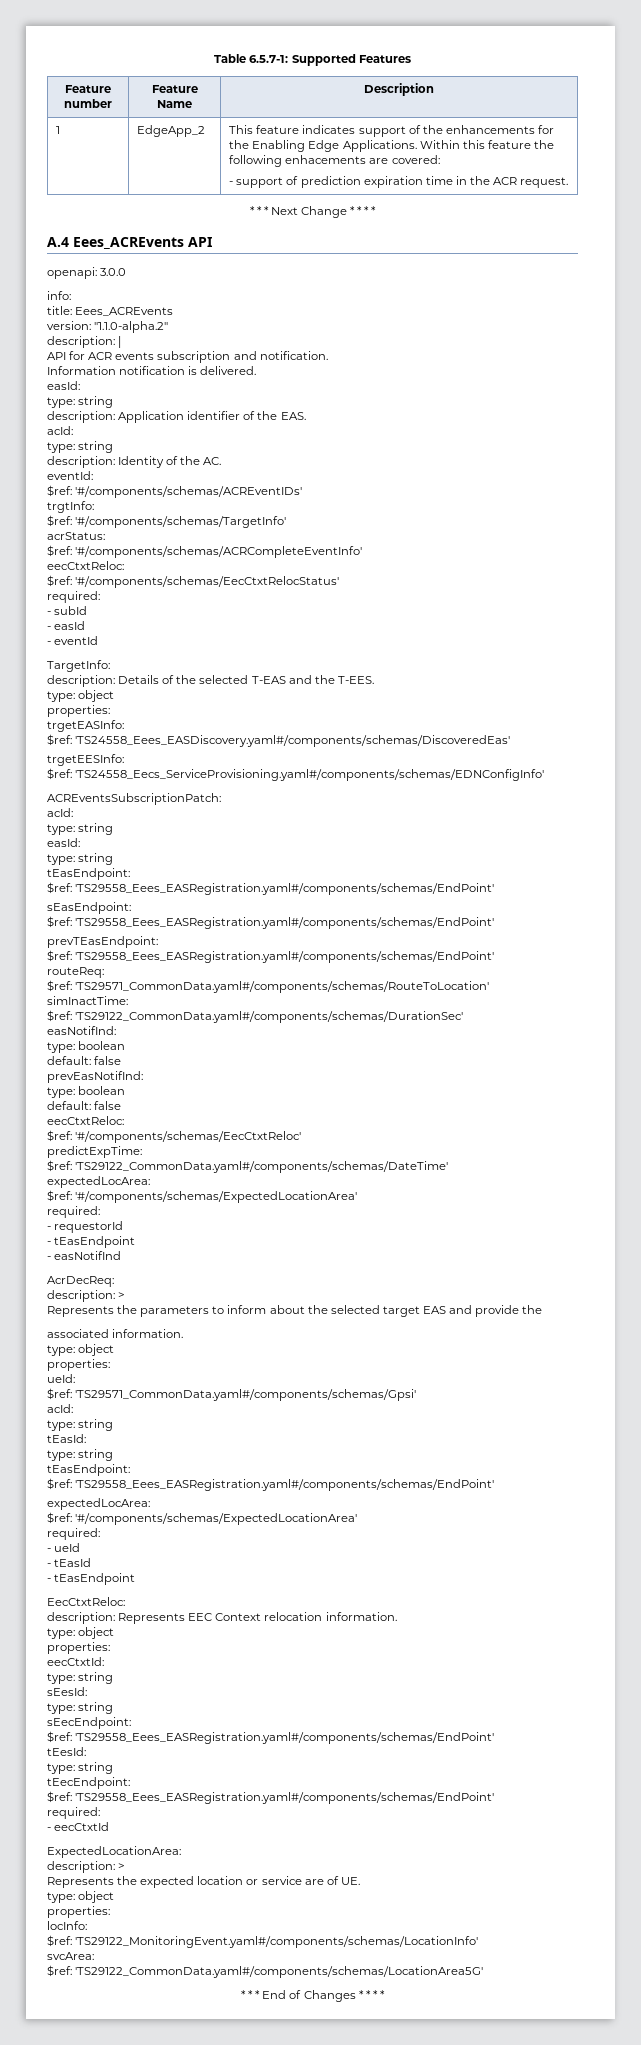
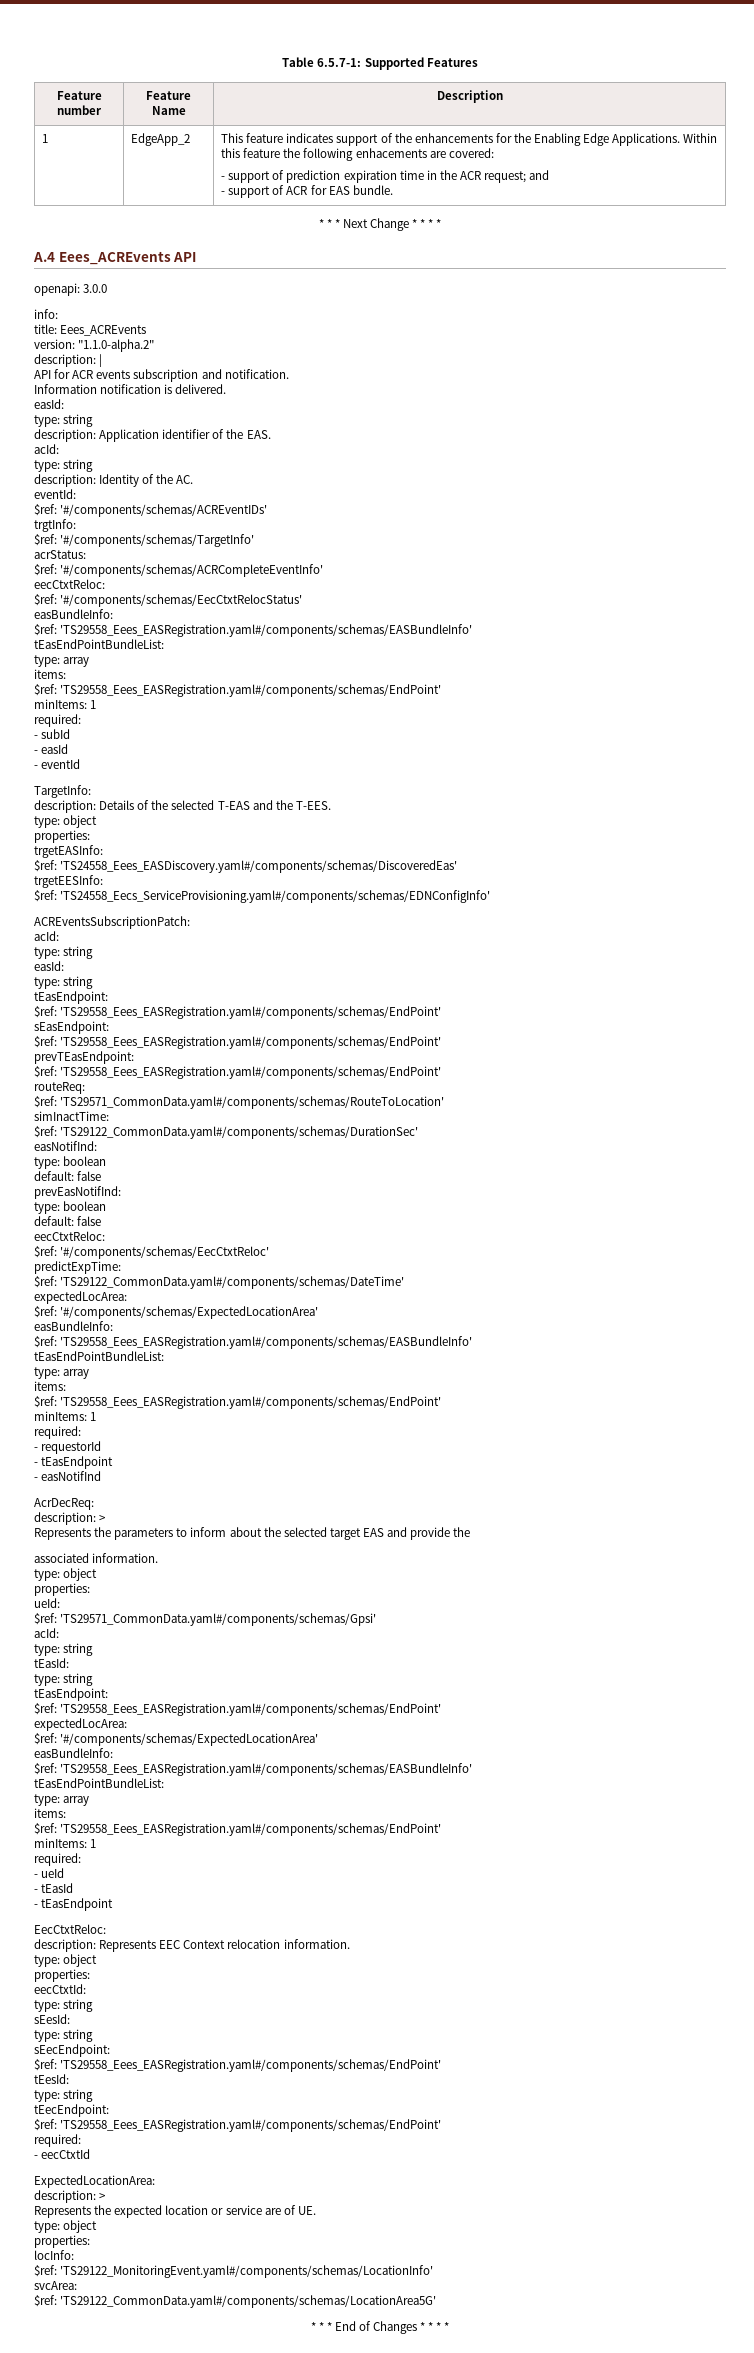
[520,177,569,188] request. -> [484,170,550,183] [221,185,393,198] request; and // - support of ACR for EAS bundle.
(340, 582) none -> [34,609,113,619] [34,624,473,637] [34,639,164,649] [34,655,90,667] [34,669,66,679] [34,684,442,697] [34,699,97,709] // easBundleInfo: // $ref: 'TS29558_Eees_EASRegistration.yaml#/components/schemas/EASBundleInfo' // tEasEndPointBundleList: // type: array // items: // $ref: 'TS29558_Eees_EASRegistration.yaml#/components/schemas/EndPoint' // minItems: 1
(358, 1197) none -> [34,1321,113,1331] [34,1336,473,1349] [34,1351,164,1361] [34,1367,90,1379] [34,1381,66,1391] [34,1396,442,1409] [34,1411,97,1421] // easBundleInfo: // $ref: 'TS29558_Eees_EASRegistration.yaml#/components/schemas/EASBundleInfo' // tEasEndPointBundleList: // type: array // items: // $ref: 'TS29558_Eees_EASRegistration.yaml#/components/schemas/EndPoint' // minItems: 1
(358, 1519) none -> [34,1748,113,1758] [34,1763,473,1776] [34,1778,164,1788] [34,1794,90,1806] [34,1808,66,1818] [34,1823,442,1836] [34,1838,97,1848] // easBundleInfo: // $ref: 'TS29558_Eees_EASRegistration.yaml#/components/schemas/EASBundleInfo' // tEasEndPointBundleList: // type: array // items: // $ref: 'TS29558_Eees_EASRegistration.yaml#/components/schemas/EndPoint' // minItems: 1

